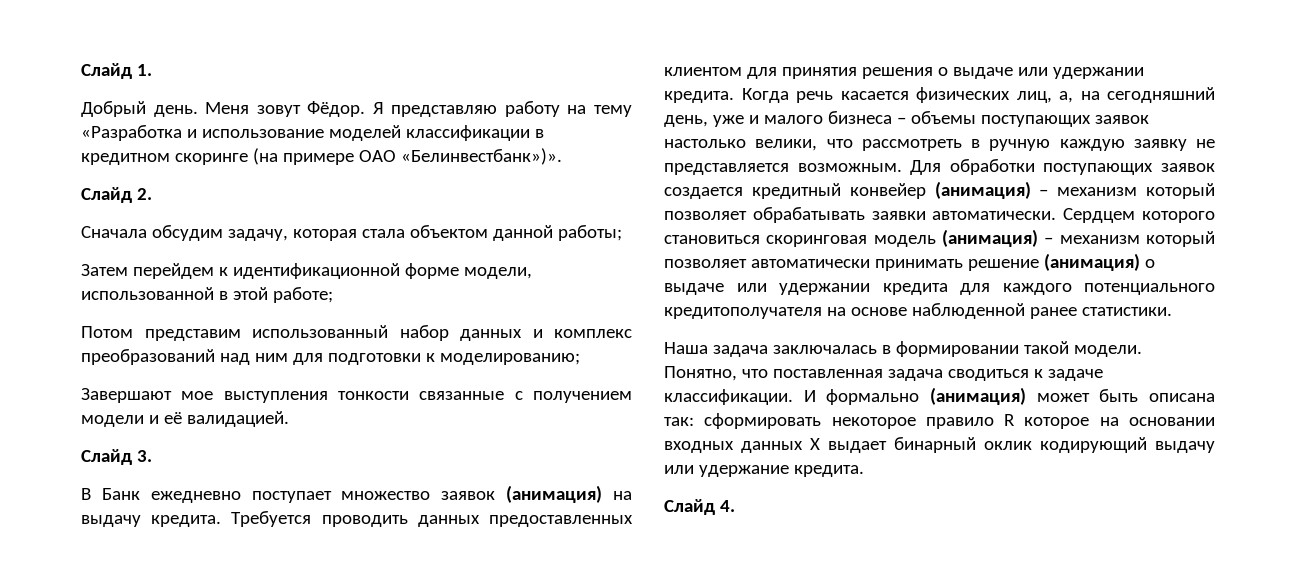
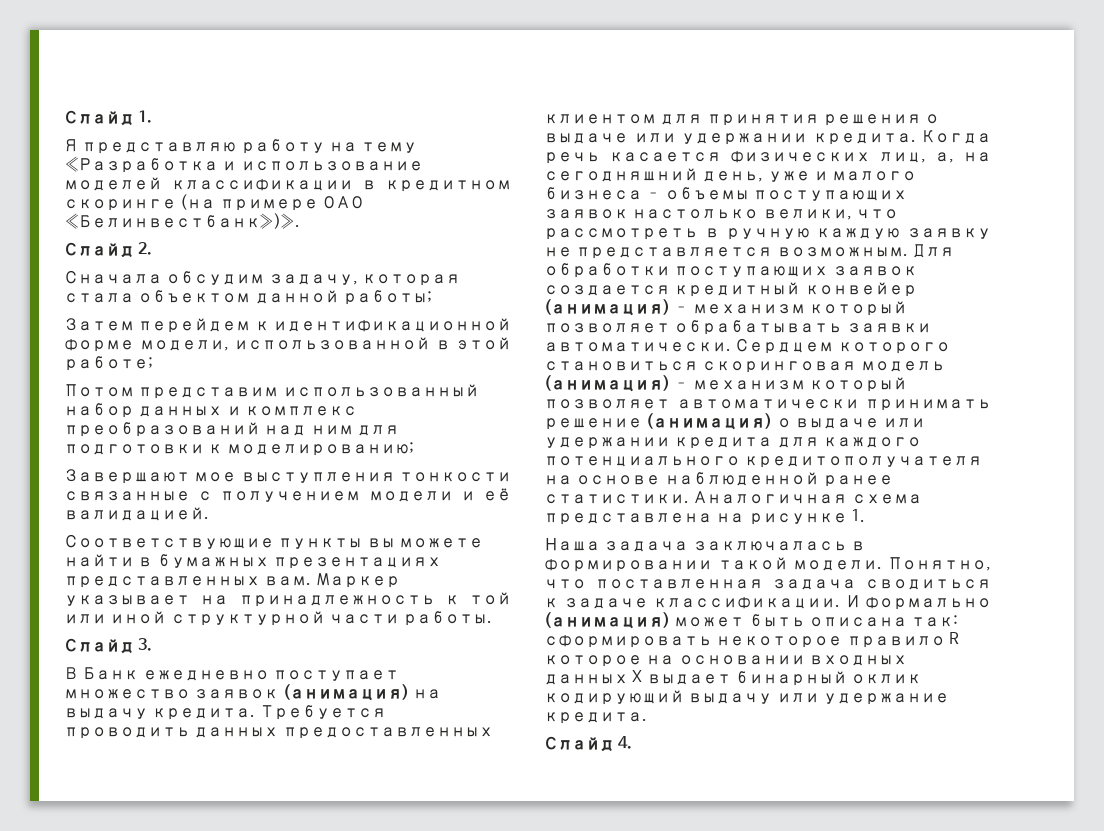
[81,101,366,117] Добрый день. Меня зовут Фёдор. -> (153, 116) none
(289, 419) none -> [64,534,483,549] [64,554,441,569] [64,573,400,588] [64,592,511,607] [64,611,493,626] // Соответствующие пункты вы можете найти в бумажных презентациях представленных вам. Маркер указывает на принадлежность к той или иной структурной части работы.
(1172, 311) none -> [693,491,922,504] [544,509,865,525] Аналогичная схема представлена на рисунке 1.

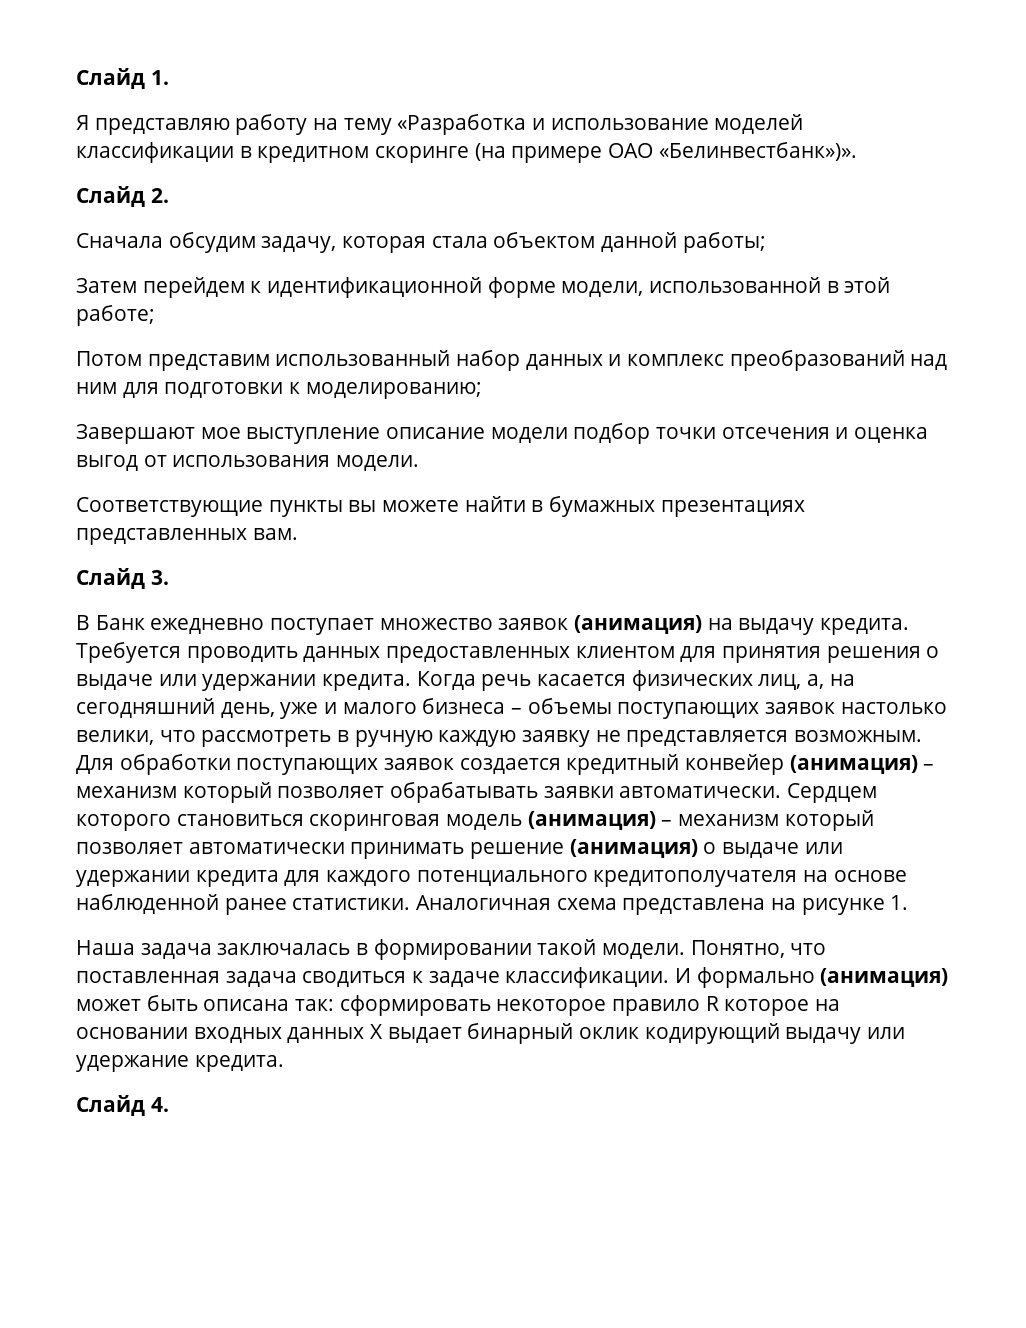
[240,472,511,483] [64,488,511,502] [64,507,209,521] выступления тонкости связанные с получением модели и её валидацией. -> [246,423,929,444] [76,455,420,471] выступление описание модели подбор точки отсечения и оценка выгод от использования модели.
[315,573,400,588] [64,592,511,607] [64,611,493,626] Маркер указывает на принадлежность к той или иной структурной части работы. -> (298, 534) none

